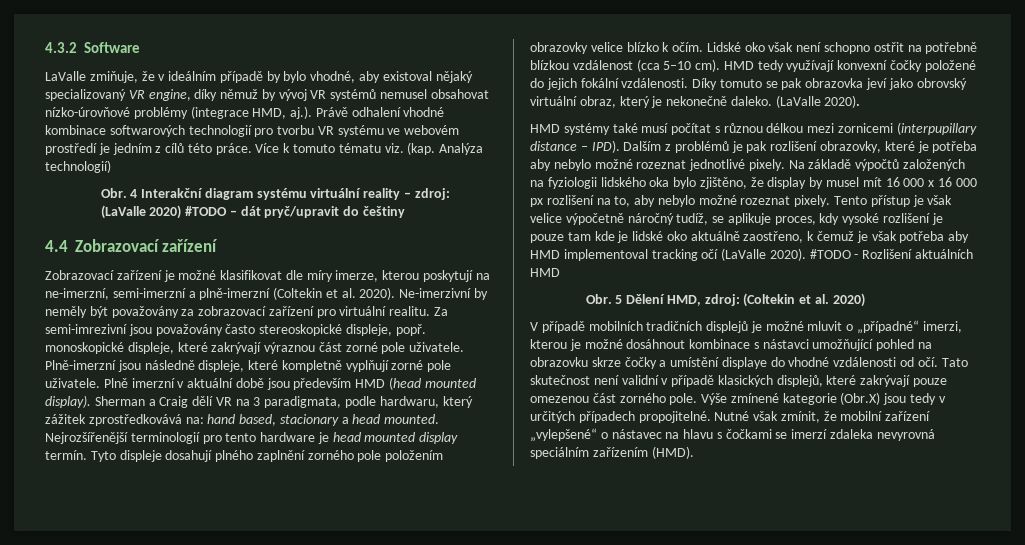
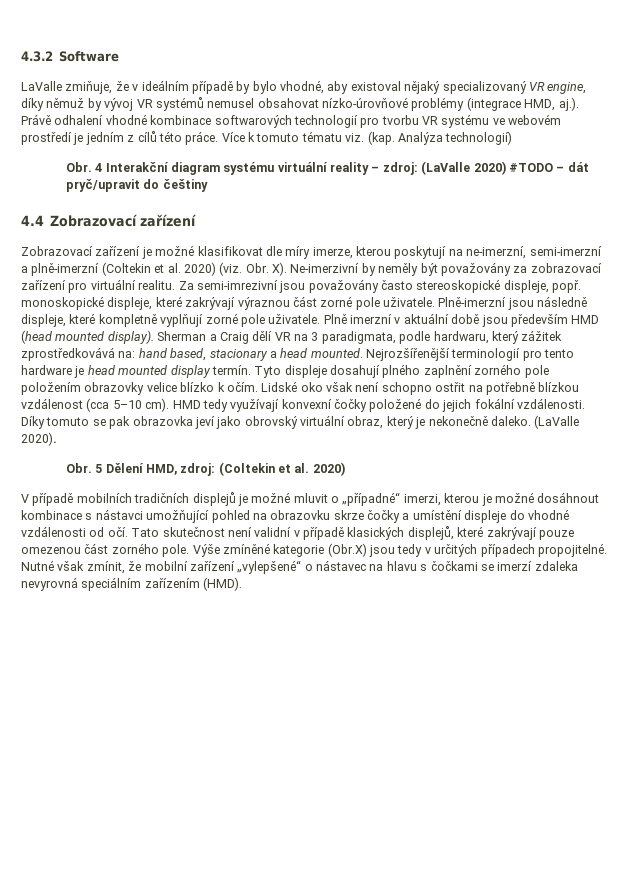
[359,287,396,300] 2020). -> [183,262,287,276] 2020) (viz. Obr. X).
[530,122,977,135] [530,140,978,153] [530,159,966,171] [530,177,977,189] [530,195,953,207] [530,213,943,225] [530,231,970,243] [530,248,974,261] [530,268,560,277] // HMD systémy také musí počítat s různou délkou mezi zornicemi (interpupillary distance – IPD). Dalším z problémů je pak rozlišení obrazovky, které je potřeba aby nebylo možné rozeznat jednotlivé pixely. Na základě výpočtů založených na fyziologii lidského oka bylo zjištěno, že display by musel mít 16 000 x 16 000 px rozlišení na to, aby nebylo možné rozeznat pixely. Tento přístup je však velice výpočetně náročný tudíž, se aplikuje proces, kdy vysoké rozlišení je pouze tam kde je lidské oko aktuálně zaostřeno, k čemuž je však potřeba aby HMD implementoval tracking očí (LaValle 2020). #TODO - Rozlišení aktuálních HMD -> (57, 439) none
[721,357,767,369] displaye -> [464,510,507,523] displeje
[730,393,779,403] zmínené -> [222,543,270,554] zmíněné

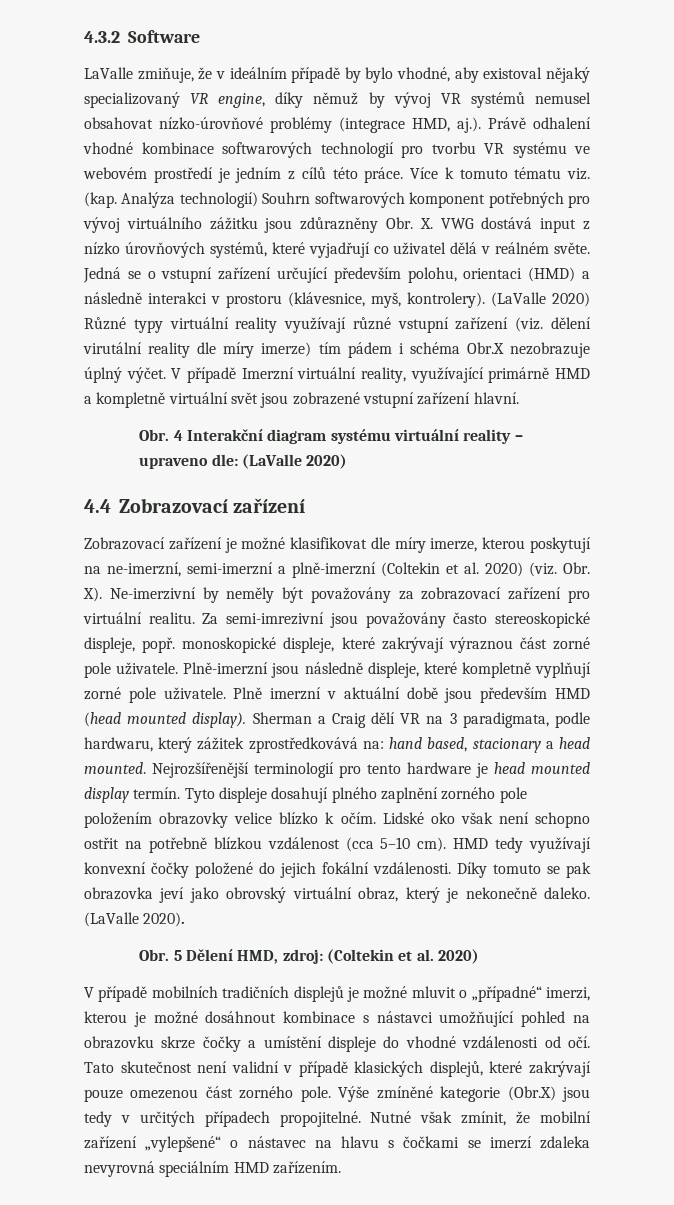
(513, 138) none -> [262,192,591,208] [83,217,591,233] [84,242,590,258] [83,267,591,283] [84,292,590,308] [84,317,591,333] [83,342,591,358] [84,367,590,383] [84,392,519,408] Souhrn softwarových komponent potřebných pro vývoj virtuálního zážitku jsou zdůrazněny Obr. X. VWG dostává input z nízko úrovňových systémů, které vyjadřují co uživatel dělá v reálném světe. Jedná se o vstupní zařízení určující především polohu, orientaci (HMD) a následně interakci v prostoru (klávesnice, myš, kontrolery). (LaValle 2020) Různé typy virtuální reality využívají různé vstupní zařízení (viz. dělení virutální reality dle míry imerze) tím pádem i schéma Obr.X nezobrazuje úplný výčet. V případě Imerzní virtuální reality, využívající primárně HMD a kompletně virtuální svět jsou zobrazené vstupní zařízení hlavní.
[382,161,589,175] [65,179,208,192] zdroj: (LaValle 2020) #TODO – dát pryč/upravit do češtiny -> [139,454,348,469] upraveno dle: (LaValle 2020)
[144,577,243,591] zařízením (HMD). -> [233,1161,341,1174] HMD zařízením.

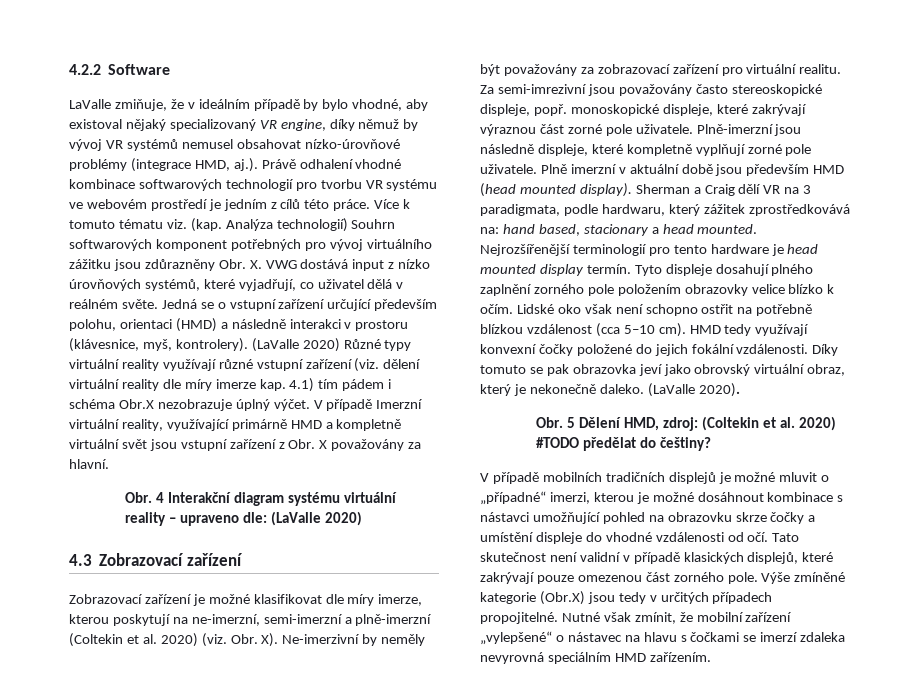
[84,31,120,43] 4.3.2 -> [69,64,101,75] 4.2.2
[308,242,370,258] vyjadřují -> [238,279,296,291] vyjadřují,
[83,342,142,354] virutální -> [69,379,119,389] virtuální
[261,342,312,357] imerze) -> [215,378,315,392] imerze kap. 4.1)
[292,392,471,408] zobrazené vstupní zařízení -> [180,439,422,451] vstupní zařízení z Obr. X považovány za
[84,499,111,513] 4.4 -> [69,554,92,566] 4.3
(479, 956) none -> [536,437,712,451] #TODO předělat do češtiny?

